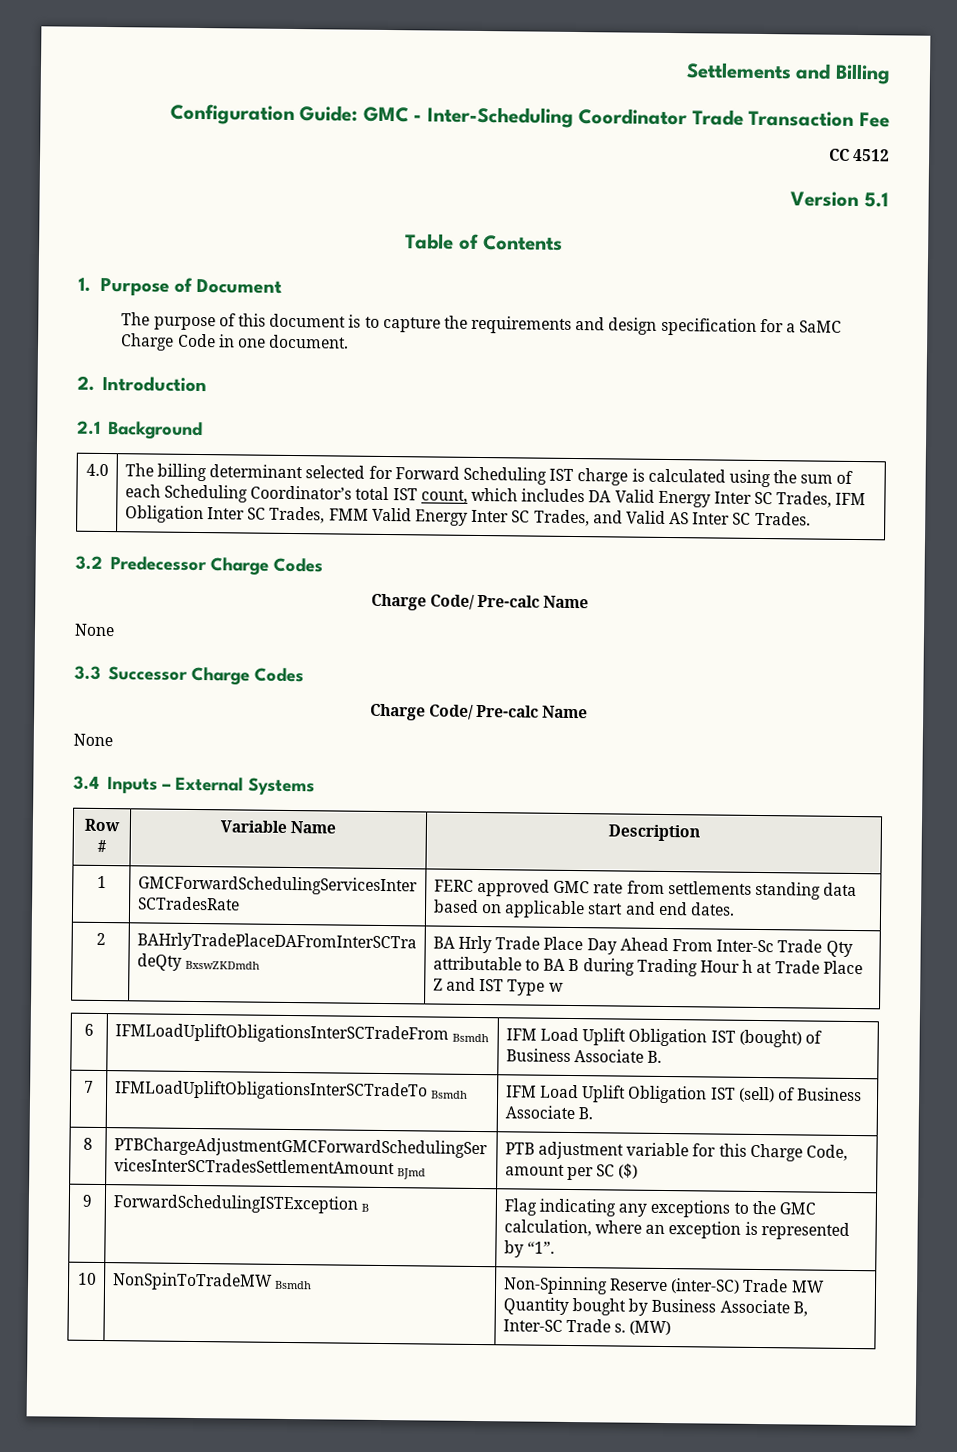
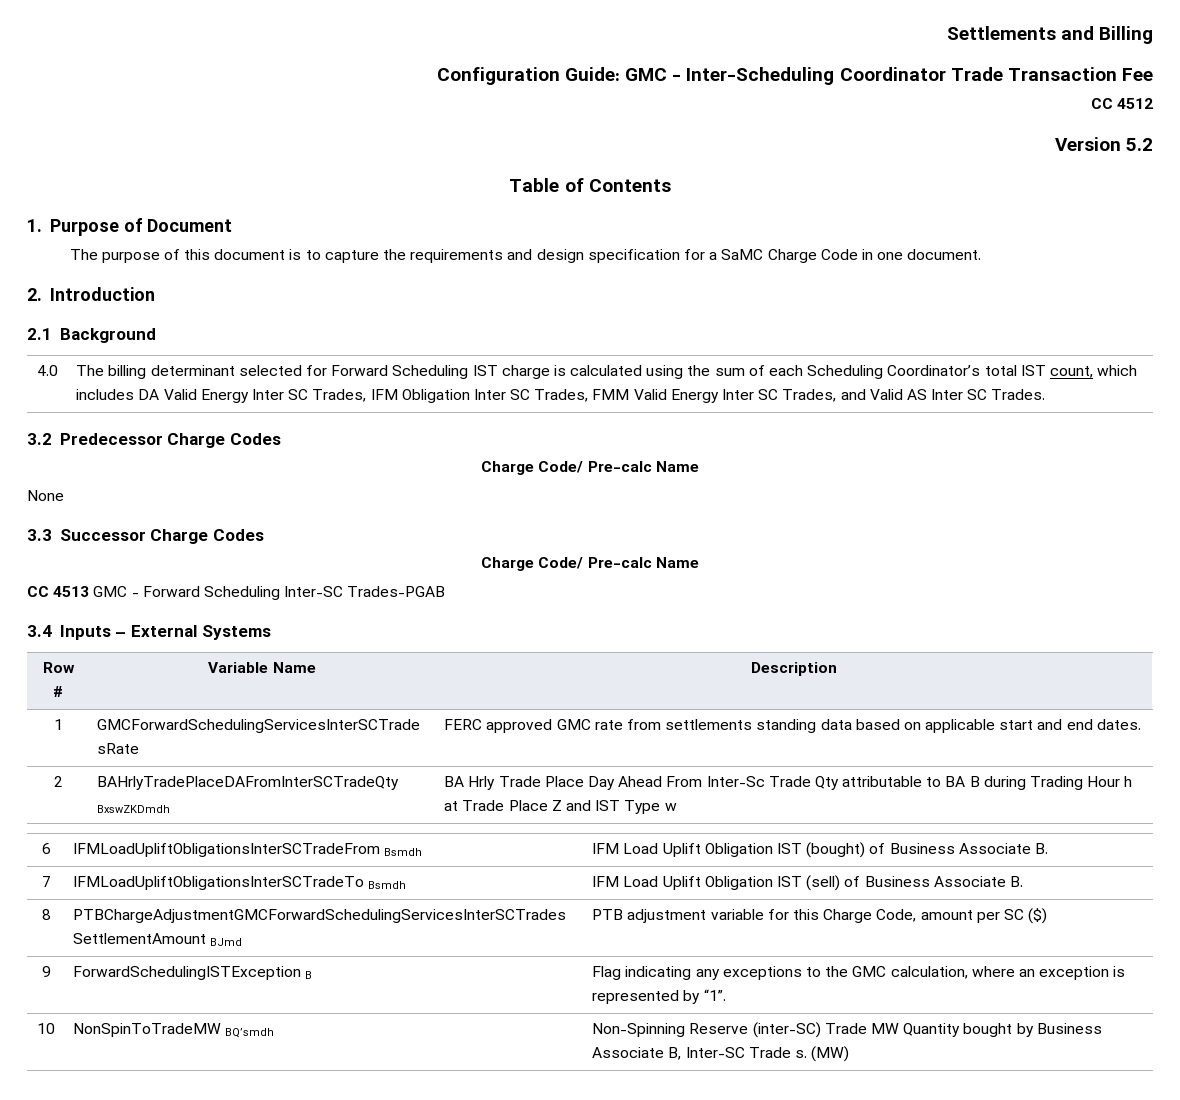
[864,192,889,208] 5.1 -> [1126,138,1153,151] 5.2
[73,733,113,747] // None -> [27,586,446,600] // CC 4513 GMC - Forward Scheduling Inter-SC Trades-PGAB
[274,1280,313,1290] Bsmdh -> [225,1028,275,1038] BQ’smdh

